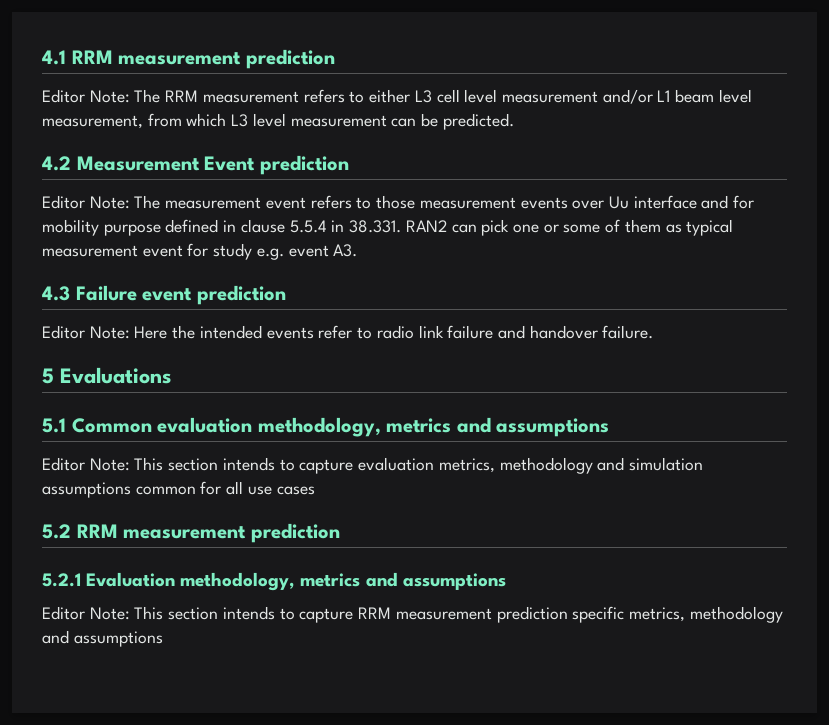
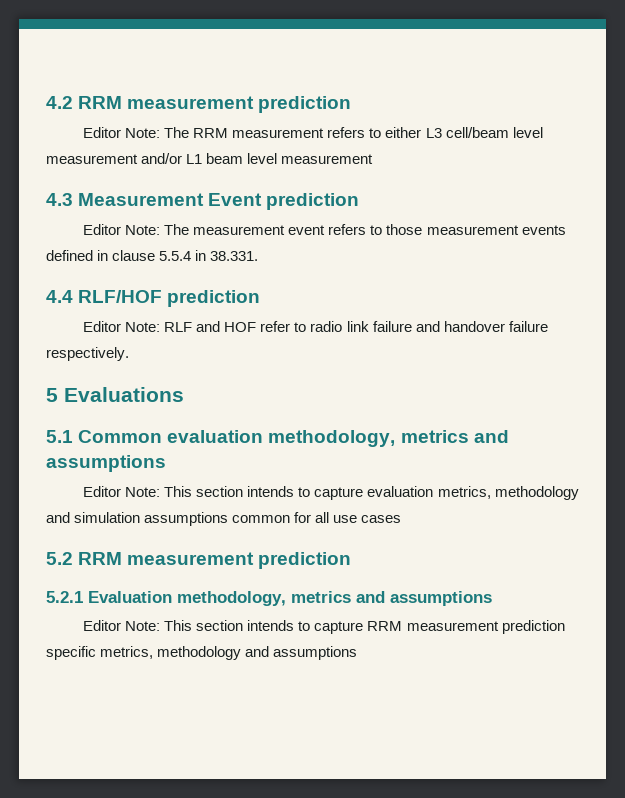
[42,50,66,65] 4.1 -> [46,96,73,109] 4.2
[436,89,460,103] cell -> [445,127,509,138] cell/beam
[42,113,514,130] [42,156,71,171] measurement, from which L3 level measurement can be predicted. // 4.2 -> [281,154,374,164] [46,193,73,206] measurement // 4.3
[572,195,755,209] [42,219,161,236] over Uu interface and for mobility purpose -> (566, 230) none
[405,219,734,236] [42,243,358,260] [42,285,286,305] [42,325,314,339] RAN2 can pick one or some of them as typical measurement event for study e.g. event A3. // 4.3 Failure event prediction // Editor Note: Here the intended events -> [46,290,261,307] [83,321,257,332] // 4.4 RLF/HOF prediction // Editor Note: RLF and HOF
[602,325,654,339] failure. -> [508,321,548,332] [46,347,129,361] failure respectively.

